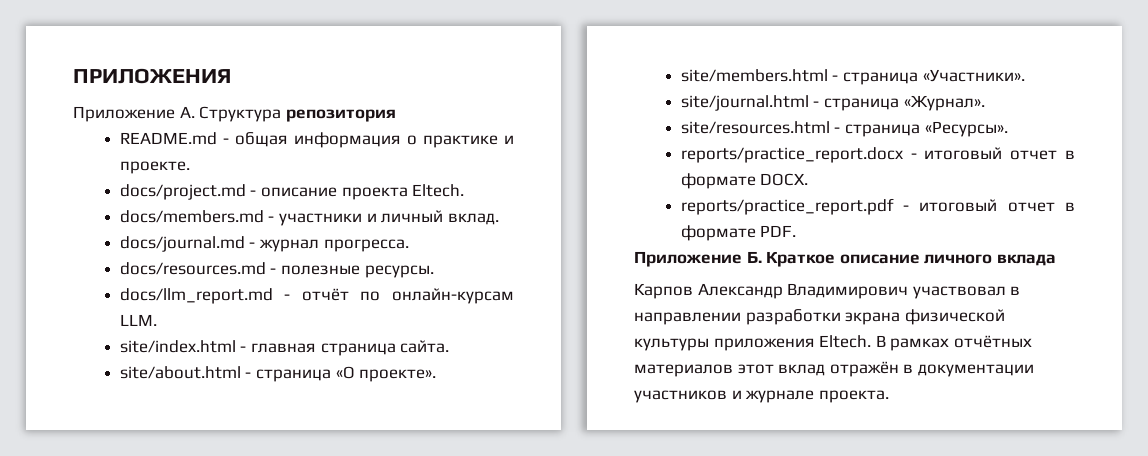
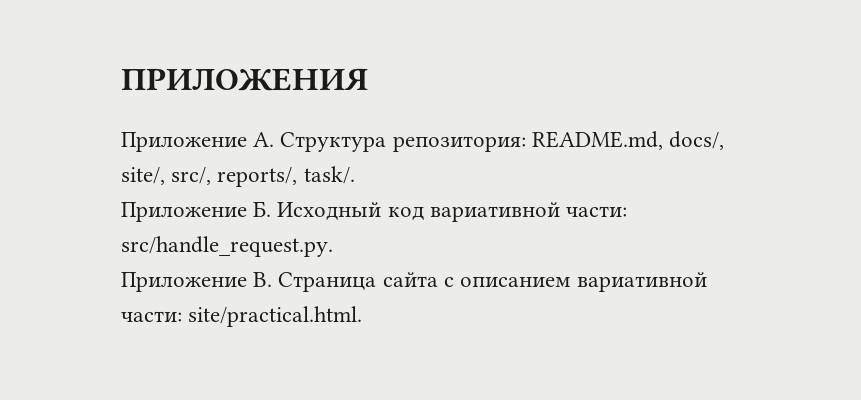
[285,109,396,122] [119,132,514,148] [119,161,190,174] [119,184,465,200] [119,210,499,226] [119,236,409,252] [119,262,434,278] [119,288,514,304] [119,314,157,326] [119,340,450,356] [119,366,437,382] [680,69,1025,85] [680,95,985,111] [680,121,1008,137] [680,147,1075,163] [680,173,809,189] [680,198,1075,215] [680,225,797,241] [634,251,1056,267] [634,283,1021,299] [634,309,1005,325] [634,335,1032,351] [634,361,1034,377] [634,390,889,403] репозитория // README.md - общая информация о практике и проекте. // docs/project.md - описание проекта Eltech. // docs/members.md - участники и личный вклад. // docs/journal.md - журнал прогресса. // docs/resources.md - полезные ресурсы. // docs/llm_report.md - отчёт по онлайн-курсам LLM. // site/index.html - главная страница сайта. // site/about.html - страница «О проекте». // site/members.html - страница «Участники». // site/journal.html - страница «Журнал». // site/resources.html - страница «Ресурсы». // reports/practice_report.docx - итоговый отчет в формате DOCX. // reports/practice_report.pdf - итоговый отчет в формате PDF. // Приложение Б. Краткое описание личного вклада // Карпов Александр Владимирович участвовал в направлении разработки экрана физической культуры приложения Eltech. В рамках отчётных материалов этот вклад отражён в документации участников и журнале проекта. -> [392,131,725,152] [121,166,355,187] [121,201,628,222] [121,236,333,257] [121,272,708,292] [121,306,363,327] репозитория: README.md, docs/, site/, src/, reports/, task/. // Приложение Б. Исходный код вариативной части: src/handle_request.py. // Приложение В. Страница сайта с описанием вариативной части: site/practical.html.

